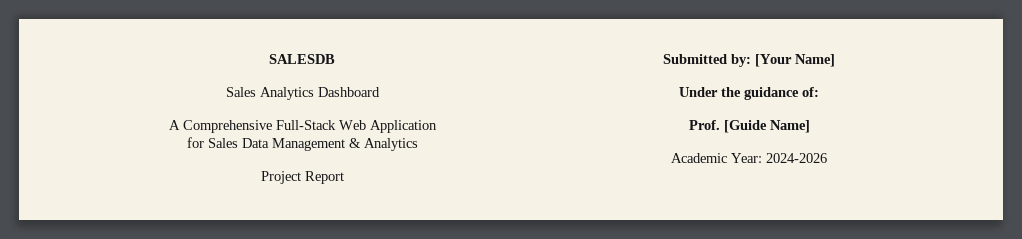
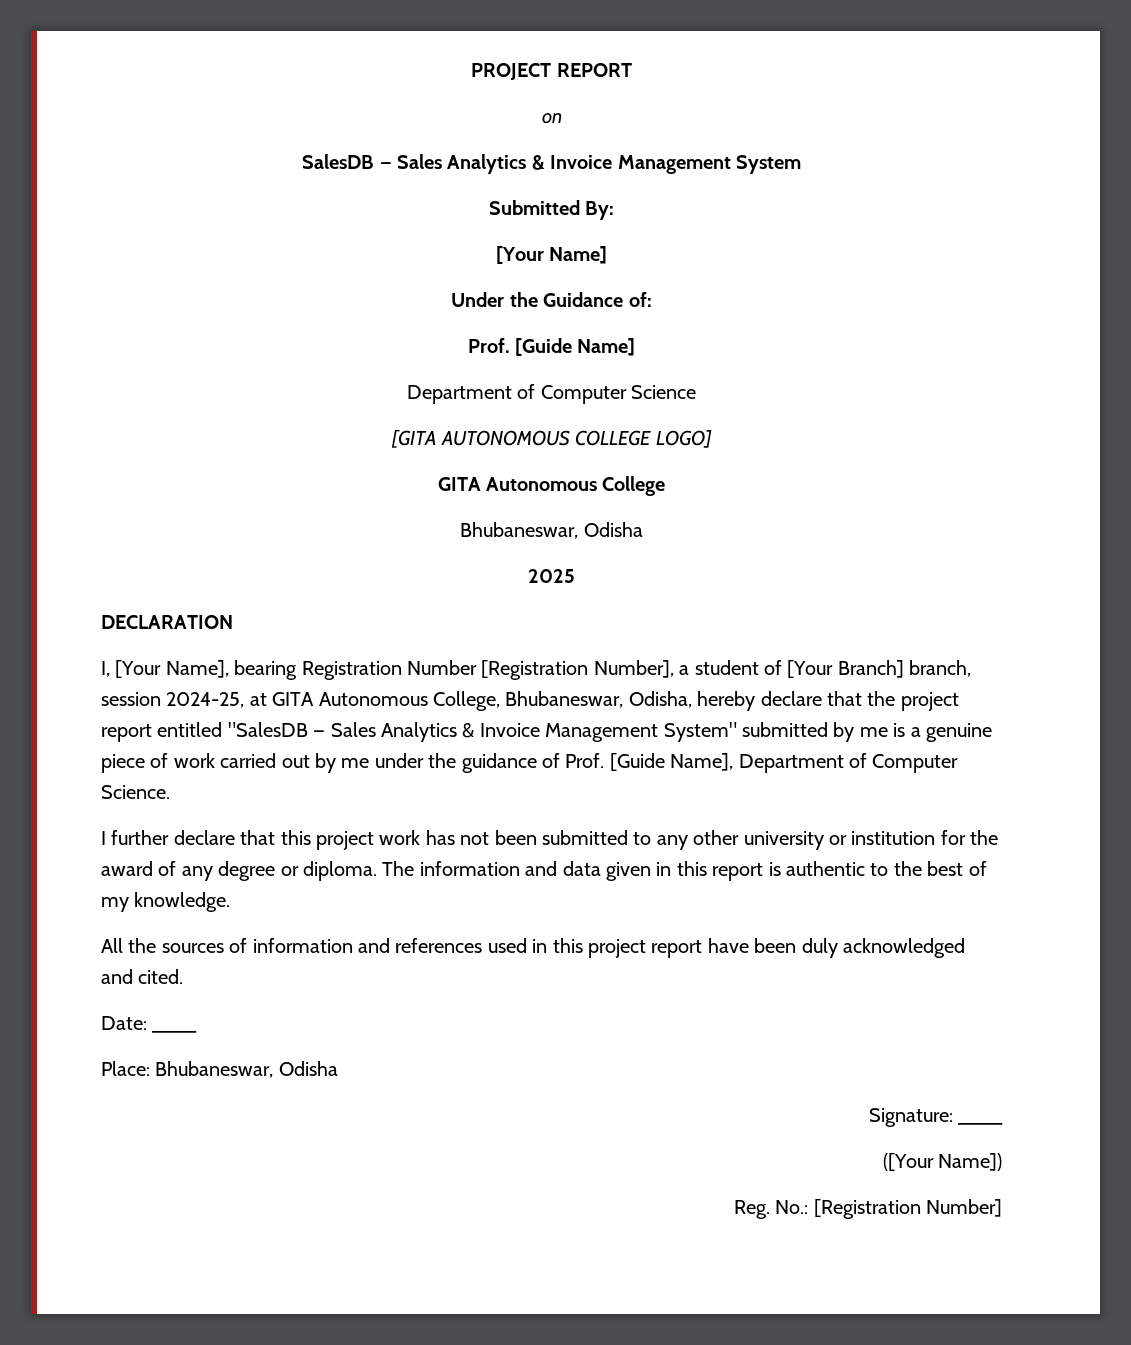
[269,54,335,64] [225,87,380,100] [168,120,437,133] [186,137,418,151] [260,171,344,184] SALESDB // Sales Analytics Dashboard // A Comprehensive Full-Stack Web Application // for Sales Data Management & Analytics // Project Report -> [471,63,632,80] [541,113,562,124] [302,154,801,174] PROJECT REPORT // on // SalesDB — Sales Analytics & Invoice Management System
[731,54,751,67] by: -> [585,201,615,220] By: //
[744,87,799,100] guidance -> [543,292,624,307] Guidance
[671,153,827,163] Academic Year: 2024-2026 -> [406,384,697,404] [391,430,712,448] [437,476,666,496] [460,522,643,539] [528,569,575,583] [101,615,233,629] [101,660,972,680] [101,691,959,711] [101,722,992,742] [101,753,959,773] [101,785,170,799] [101,830,999,850] [101,861,987,881] [101,892,231,912] [101,938,965,958] [101,969,184,984] [101,1016,147,1030] [152,1030,198,1033] [101,1061,338,1078] [868,1108,1003,1127] [882,1153,1003,1171] [733,1199,1003,1219] Department of Computer Science // [GITA AUTONOMOUS COLLEGE LOGO] // GITA Autonomous College // Bhubaneswar, Odisha // 2025 // DECLARATION // I, [Your Name], bearing Registration Number [Registration Number], a student of [Your Branch] branch, session 2024-25, at GITA Autonomous College, Bhubaneswar, Odisha, hereby declare that the project report entitled "SalesDB — Sales Analytics & Invoice Management System" submitted by me is a genuine piece of work carried out by me under the guidance of Prof. [Guide Name], Department of Computer Science. // I further declare that this project work has not been submitted to any other university or institution for the award of any degree or diploma. The information and data given in this report is authentic to the best of my knowledge. // All the sources of information and references used in this project report have been duly acknowledged and cited. // Date: ____ // Place: Bhubaneswar, Odisha // Signature: ____ // ([Your Name]) // Reg. No.: [Registration Number]

